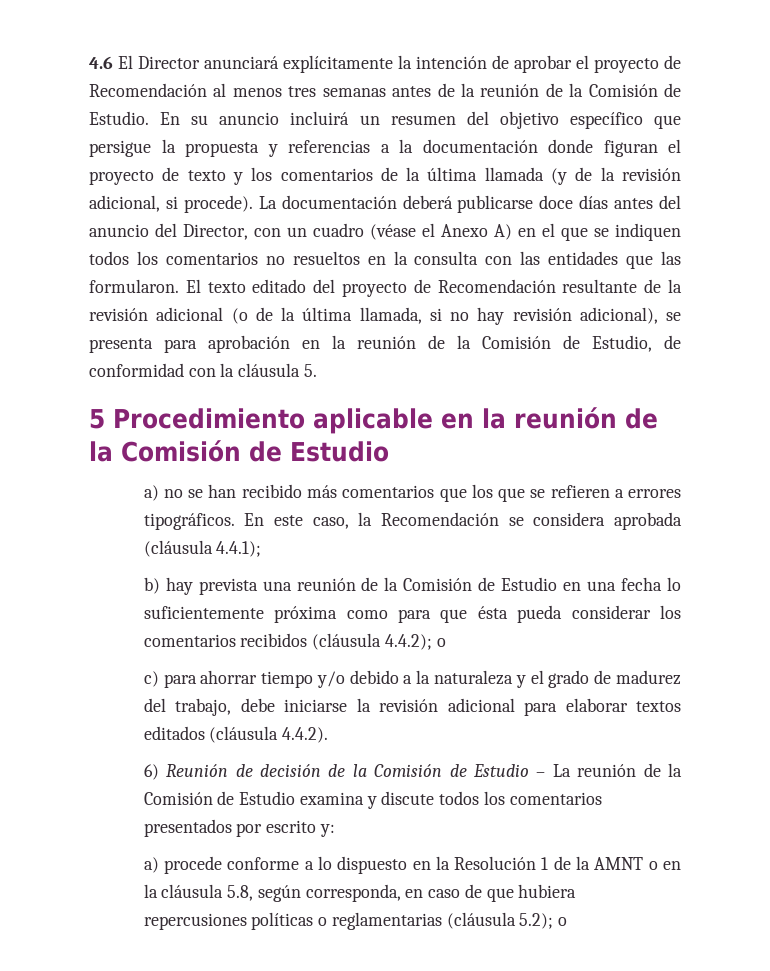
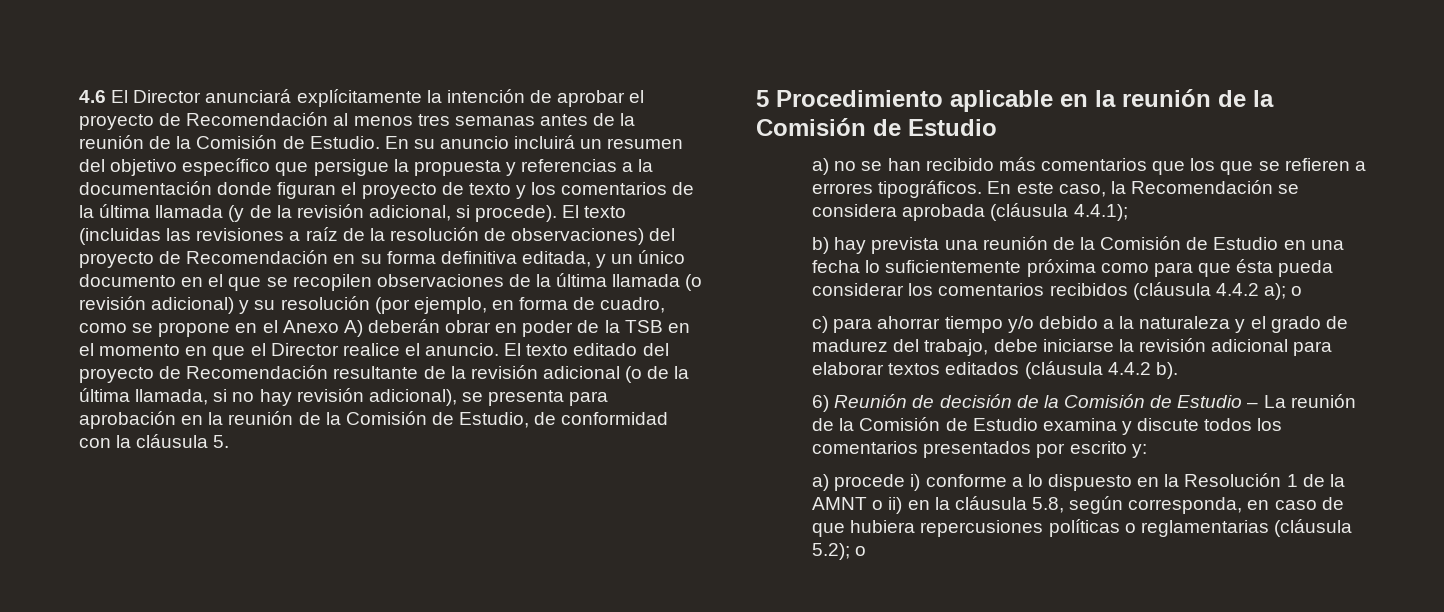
[258,195,681,213] [89,223,681,241] [89,251,681,269] [89,279,179,293] La documentación deberá publicarse doce días antes del anuncio del Director, con un cuadro (véase el Anexo A) en el que se indiquen todos los comentarios no resueltos en la consulta con las entidades que las formularon. -> [562,205,627,218] [79,227,676,245] [79,250,686,268] [79,273,703,291] [79,296,666,314] [79,319,690,337] [79,343,500,360] El texto (incluidas las revisiones a raíz de la resolución de observaciones) del proyecto de Recomendación en su forma definitiva editada, y un único documento en el que se recopilen observaciones de la última llamada (o revisión adicional) y su resolución (por ejemplo, en forma de cuadro, como se propone en el Anexo A) deberán obrar en poder de la TSB en el momento en que el Director realice el anuncio.
[384,634,432,650] 4.4.2); -> [1215,283,1286,300] 4.4.2 a);
[282,727,329,743] 4.4.2). -> [1107,362,1178,379] 4.4.2 b).
(223, 865) none -> [910,474,921,491] i)
(658, 865) none -> [888,497,903,514] ii)

